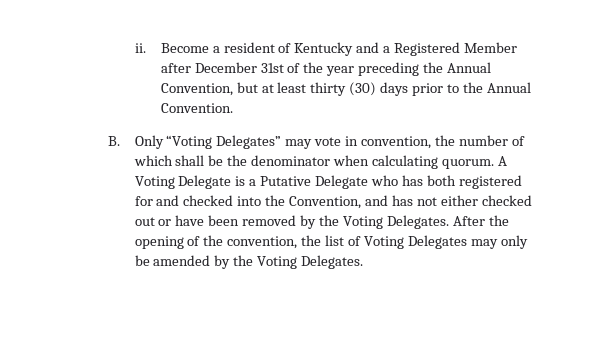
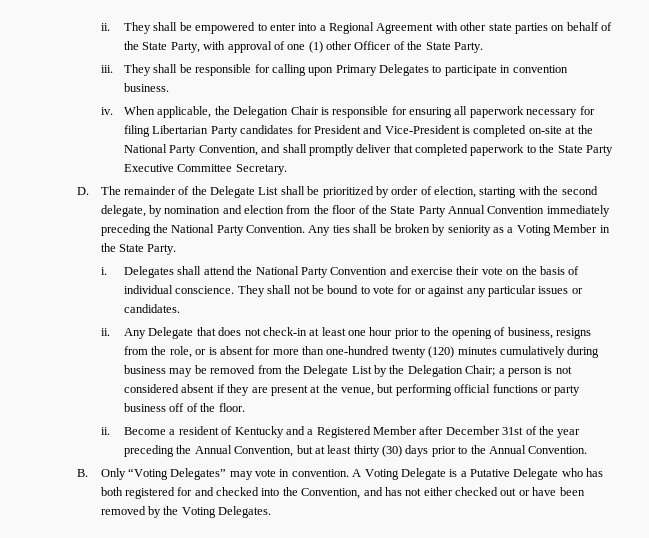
[134,43,146,53] ii. -> [100,22,613,34] [124,41,483,53] [100,64,568,76] [124,83,170,92] [100,106,595,118] [124,125,593,137] [124,144,613,156] [124,164,287,175] [77,186,598,198] [100,205,610,217] [100,224,610,236] [100,243,177,255] [100,266,580,278] [124,285,583,297] [124,304,181,313] [100,327,592,339] [124,346,600,358] [124,365,572,377] [124,384,581,396] [124,403,245,412] [100,427,110,435] ii. They shall be empowered to enter into a Regional Agreement with other state parties on behalf of the State Party, with approval of one (1) other Officer of the State Party. // iii. They shall be responsible for calling upon Primary Delegates to participate in convention business. // iv. When applicable, the Delegation Chair is responsible for ensuring all paperwork necessary for filing Libertarian Party candidates for President and Vice-President is completed on-site at the National Party Convention, and shall promptly deliver that completed paperwork to the State Party Executive Committee Secretary. // D. The remainder of the Delegate List shall be prioritized by order of election, starting with the second delegate, by nomination and election from the floor of the State Party Annual Convention immediately preceding the National Party Convention. Any ties shall be broken by seniority as a Voting Member in the State Party. // i. Delegates shall attend the National Party Convention and exercise their vote on the basis of individual conscience. They shall not be bound to vote for or against any particular issues or candidates. // ii. Any Delegate that does not check-in at least one hour prior to the opening of business, resigns from the role, or is absent for more than one-hundred twenty (120) minutes cumulatively during business may be removed from the Delegate List by the Delegation Chair; a person is not considered absent if they are present at the venue, but performing official functions or party business off of the floor. // ii.
[360,135,525,149] [133,155,494,169] convention, the number of which shall be the denominator when calculating quorum. -> [291,469,349,477] convention.
[452,215,509,226] [134,235,528,249] [134,255,364,269] After the opening of the convention, the list of Voting Delegates may only be amended by the Voting Delegates. -> (272, 512) none

